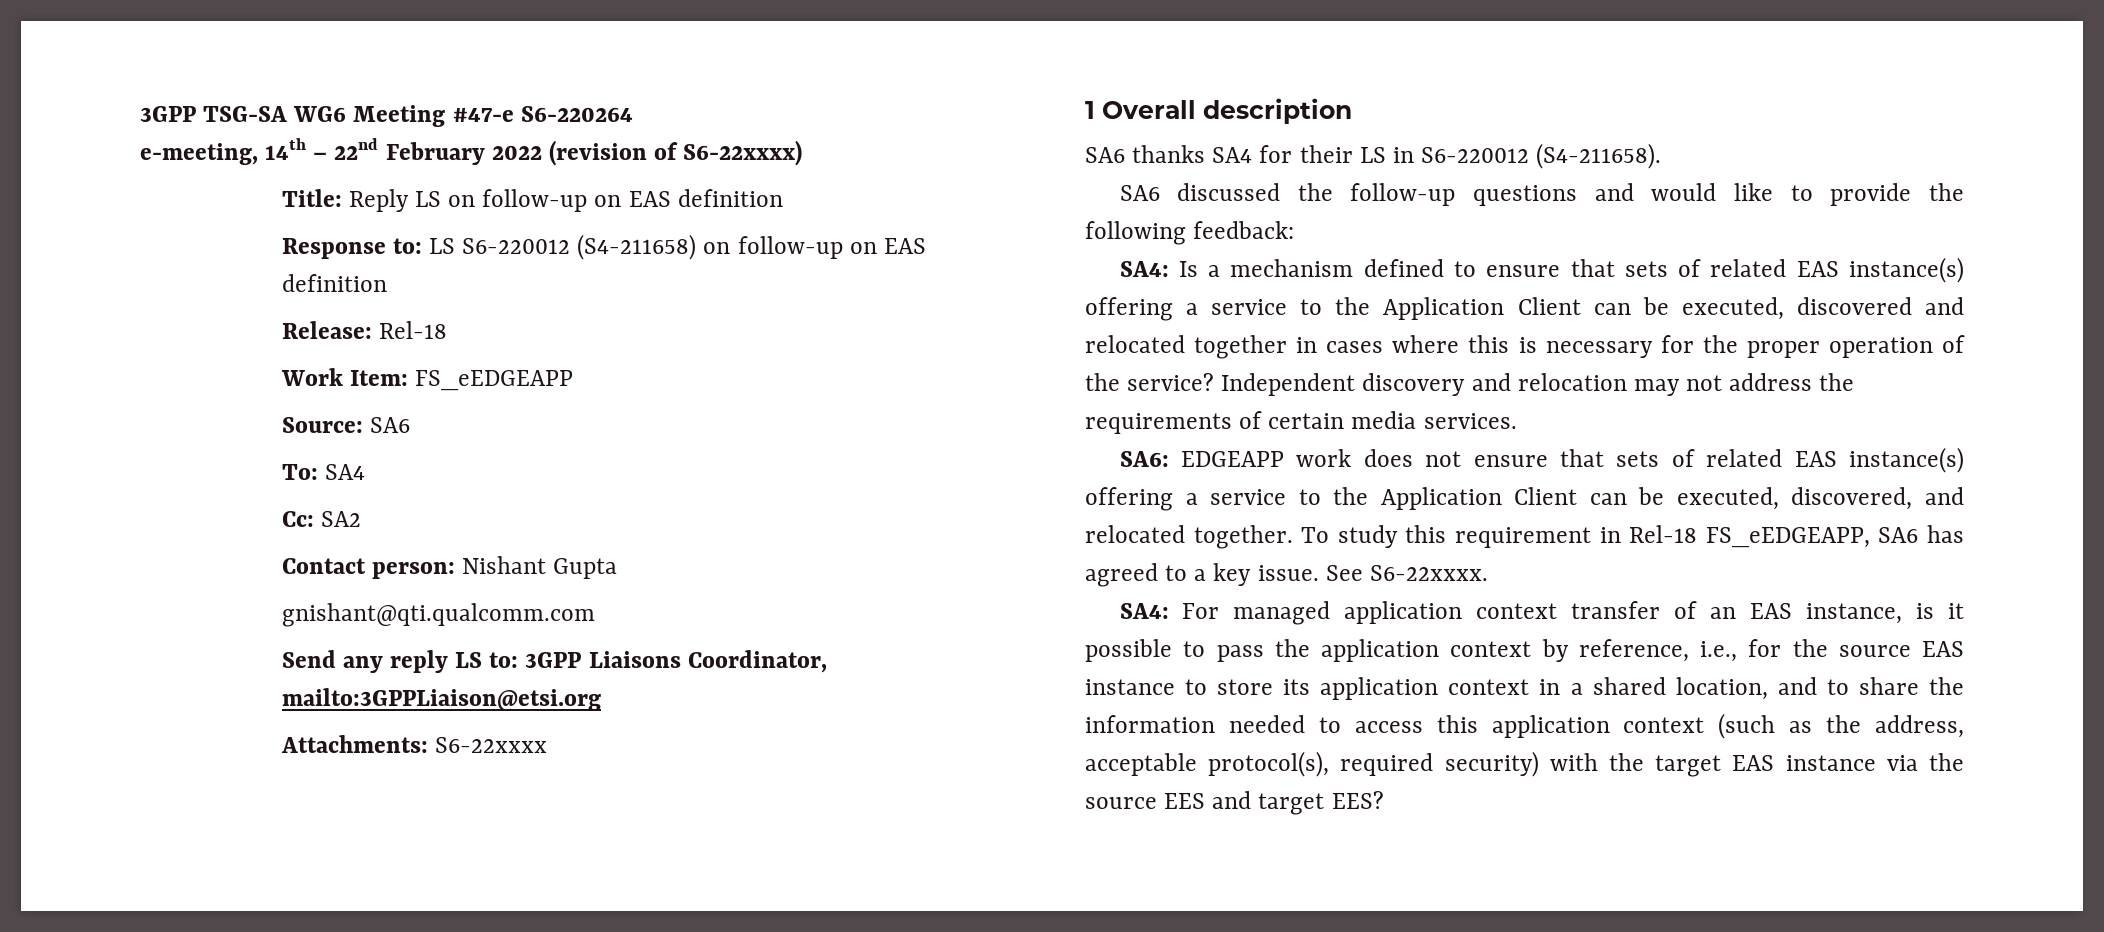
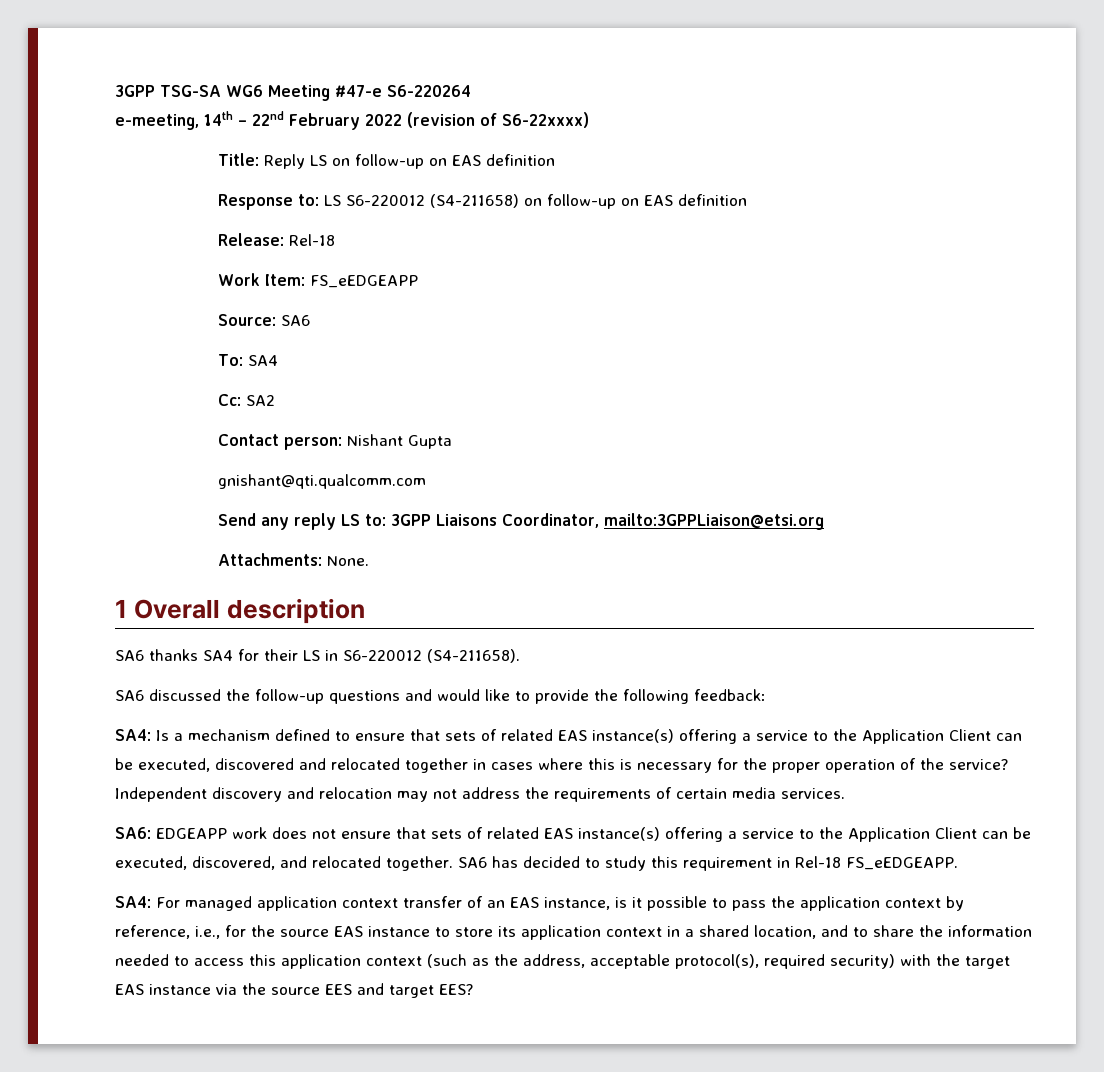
[434,737,547,753] S6-22xxxx -> [327,556,370,566] None.
[1301,527,1330,543] To -> [458,856,600,868] SA6 has decided to
[1705,525,1964,548] [1085,563,1488,587] FS_eEDGEAPP, SA6 has agreed to a key issue. See S6-22xxxx. -> [846,857,958,870] FS_eEDGEAPP.

